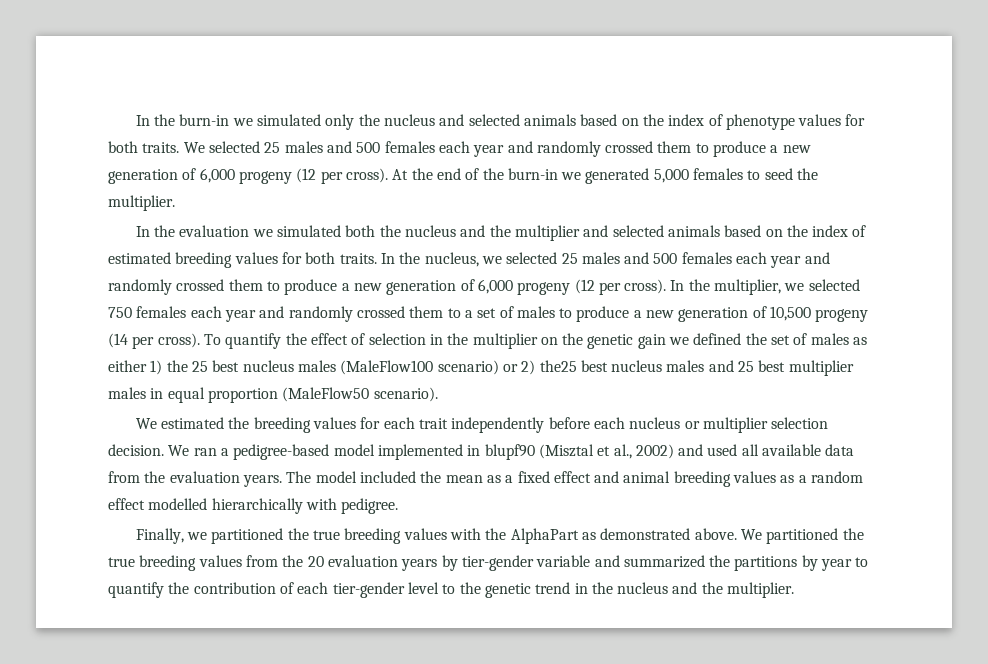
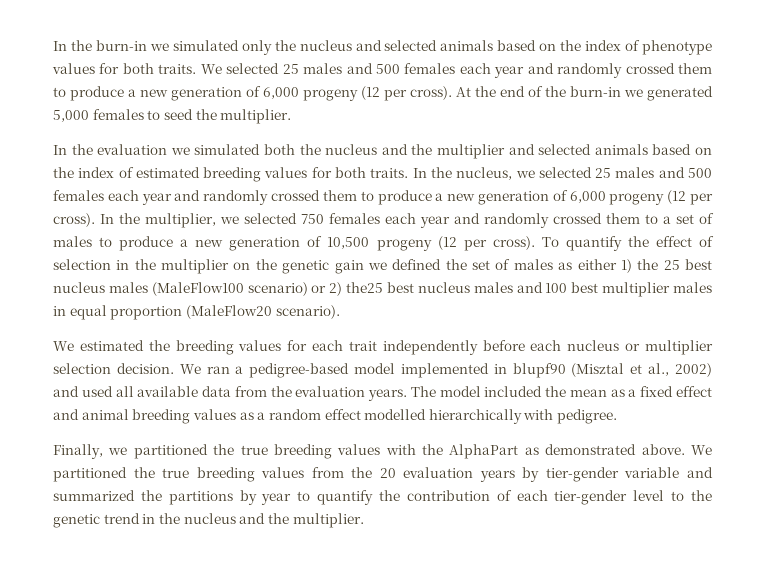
[108,333,128,348] (14 -> [437,236,457,250] (12
[738,361,755,372] 25 -> [545,283,568,293] 100
[282,387,370,402] (MaleFlow50 -> [185,305,272,319] (MaleFlow20

